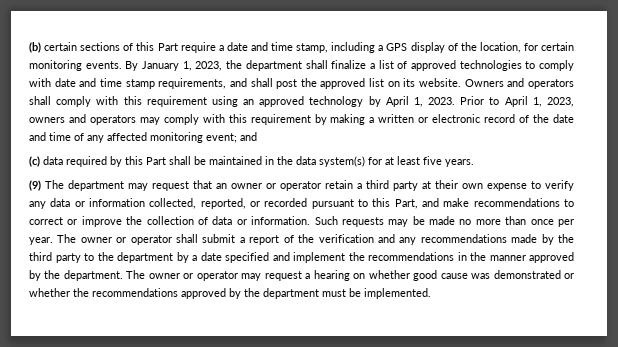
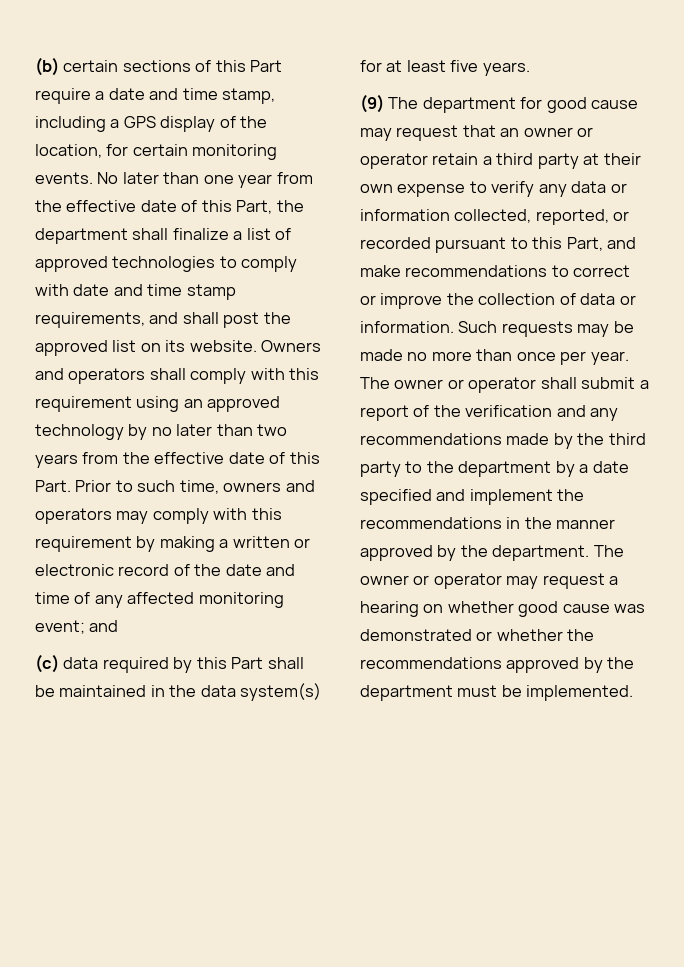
[125,61,223,71] By January 1, 2023, -> [97,172,313,188] [35,200,273,214] No later than one year from the effective date of this Part,
[385,96,575,107] April 1, 2023. Prior to April 1, 2023, -> [151,424,288,436] [35,452,320,468] [35,480,219,494] no later than two years from the effective date of this Part. Prior to such time,
(124, 185) none -> [520,97,639,113] for good cause

